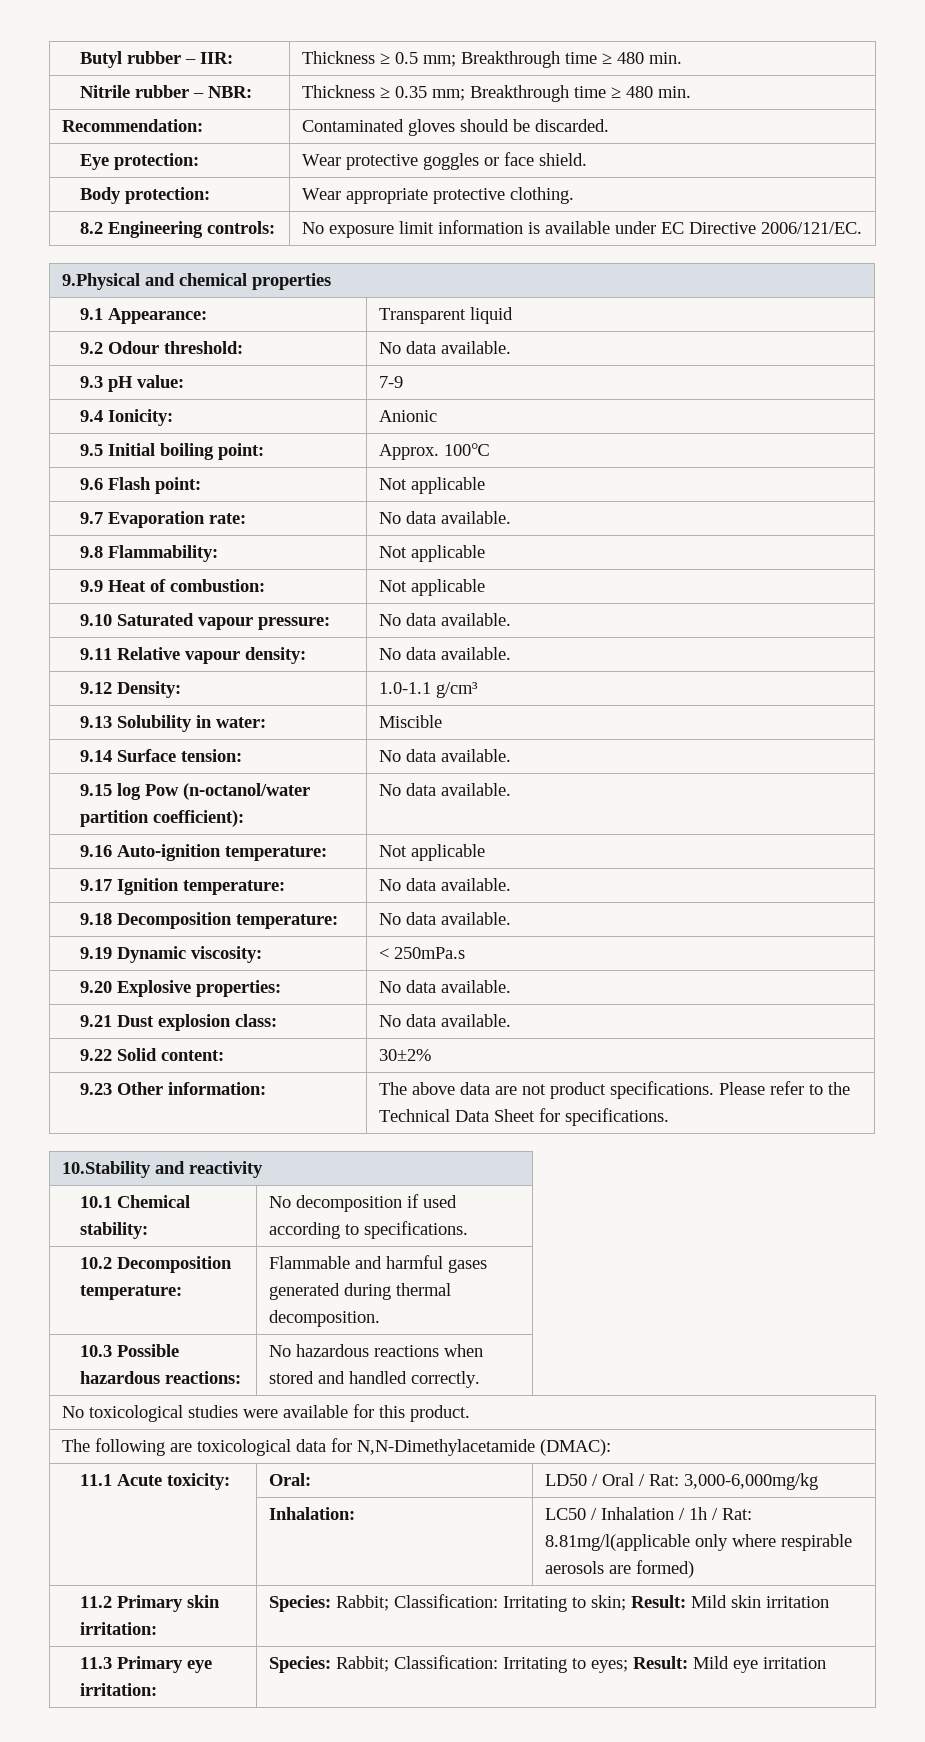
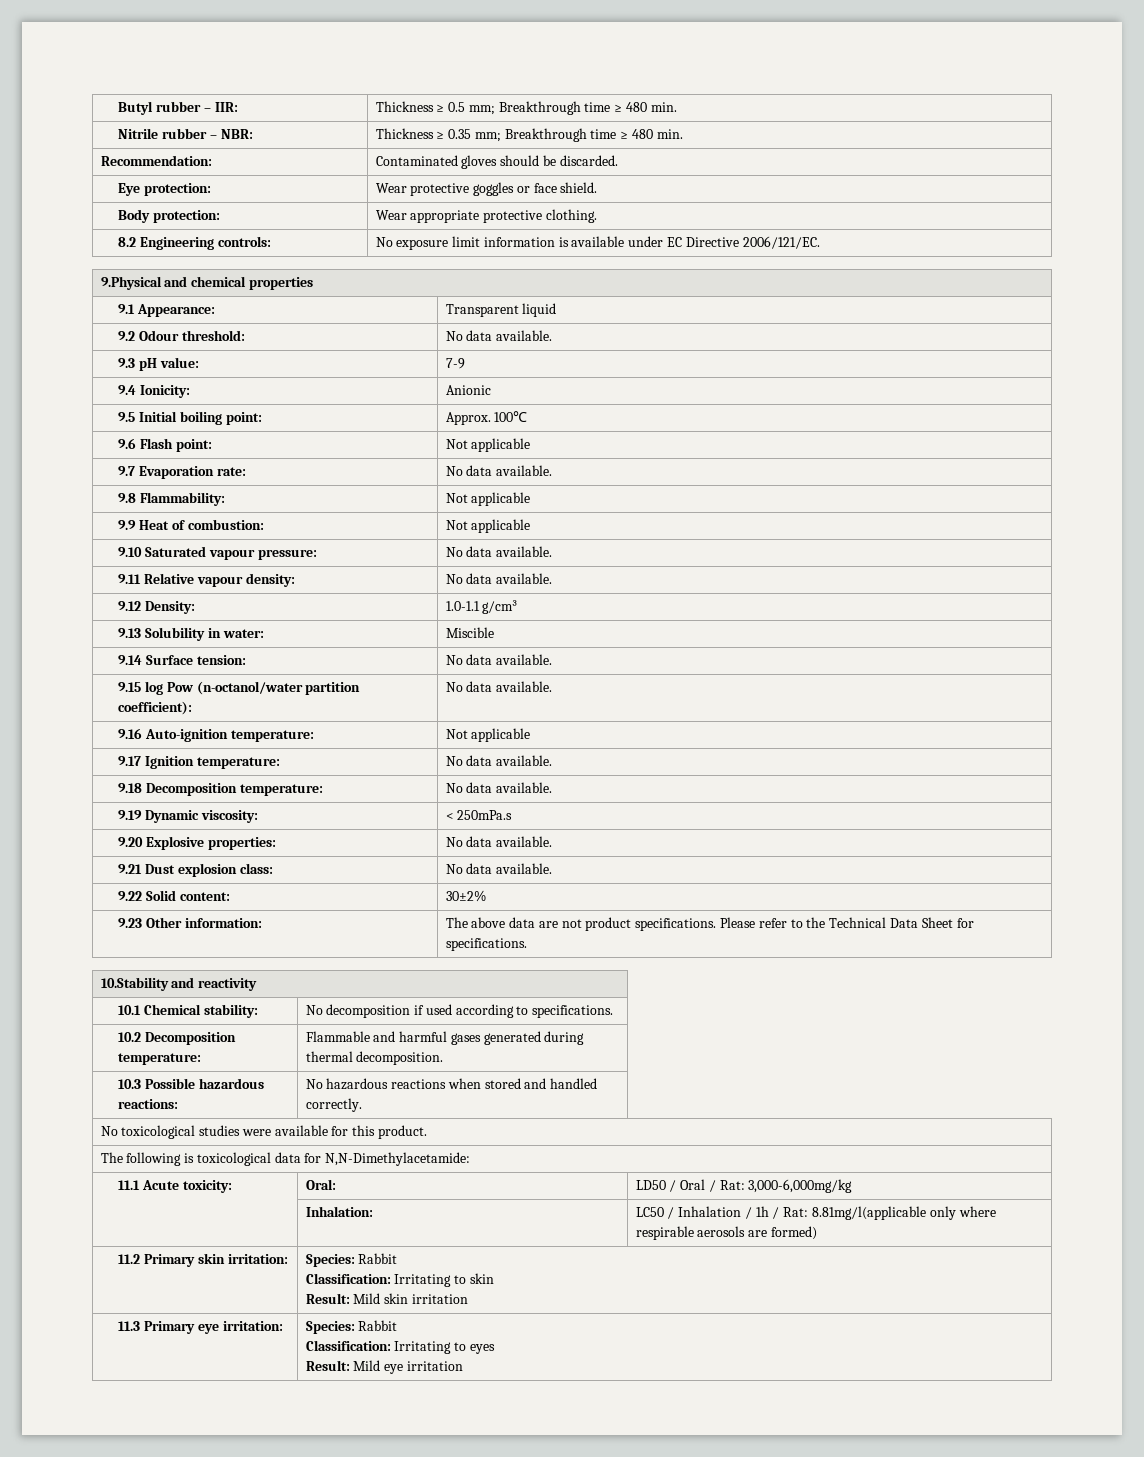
[169,1443,192,1452] are -> [184,1153,195,1163] is
[356,1439,611,1456] N,N-Dimethylacetamide (DMAC): -> [325,1152,471,1166] N,N-Dimethylacetamide:
[335,1594,626,1612] Rabbit; Classification: Irritating to skin; -> [358,1253,398,1264] [305,1273,494,1287] Rabbit // Classification: Irritating to skin //
[335,1655,628,1673] Rabbit; Classification: Irritating to eyes; -> [358,1320,398,1331] [305,1340,495,1354] Rabbit // Classification: Irritating to eyes //

